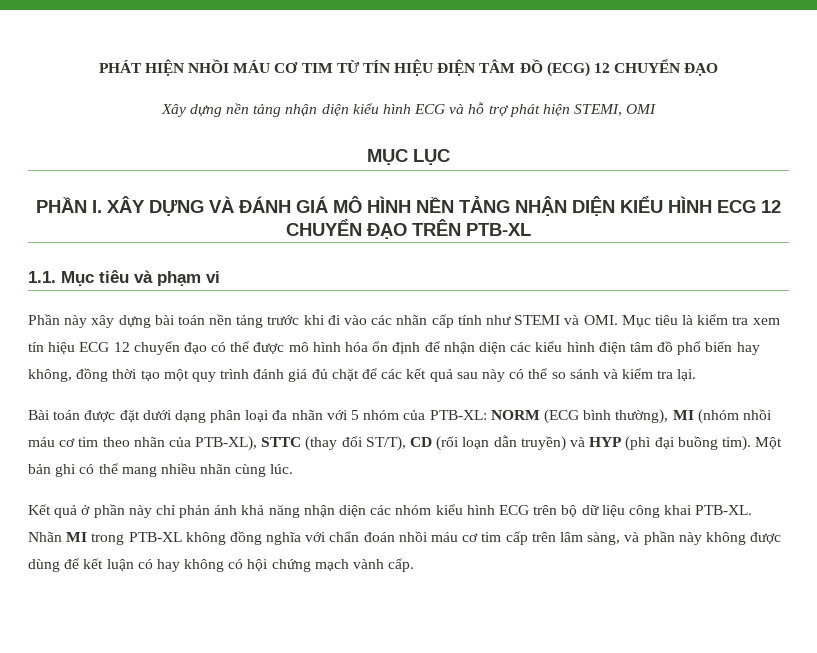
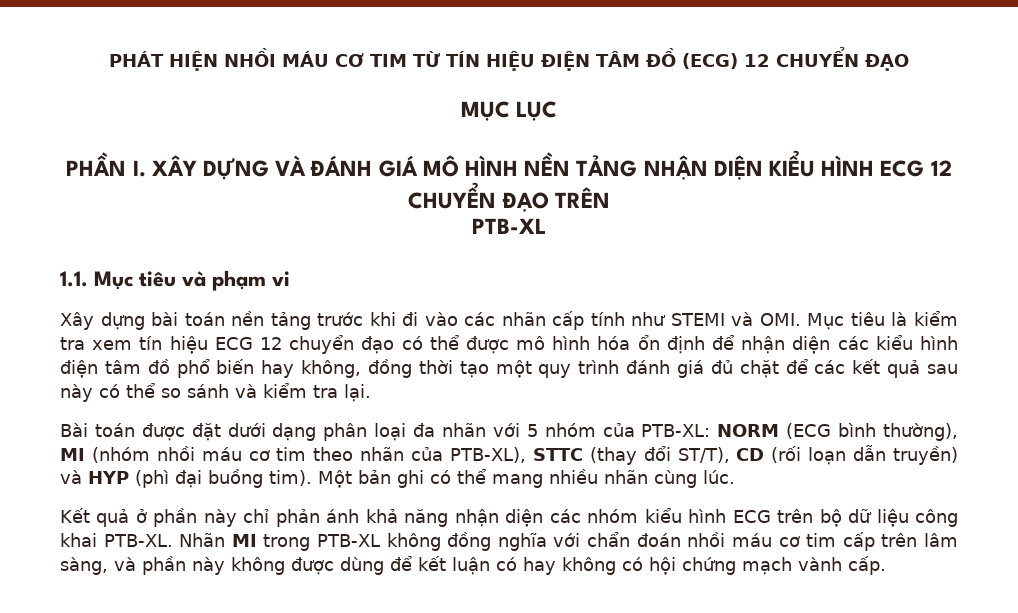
[160,102,657,117] // Xây dựng nền tảng nhận diện kiểu hình ECG và hỗ trợ phát hiện STEMI, OMI -> (909, 62) none
(461, 227) none -> (610, 197) //
[28,314,115,328] Phần này xây -> [60,312,94,330] Xây

